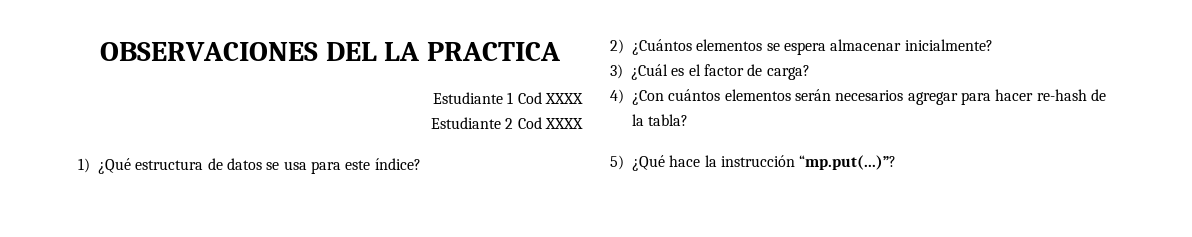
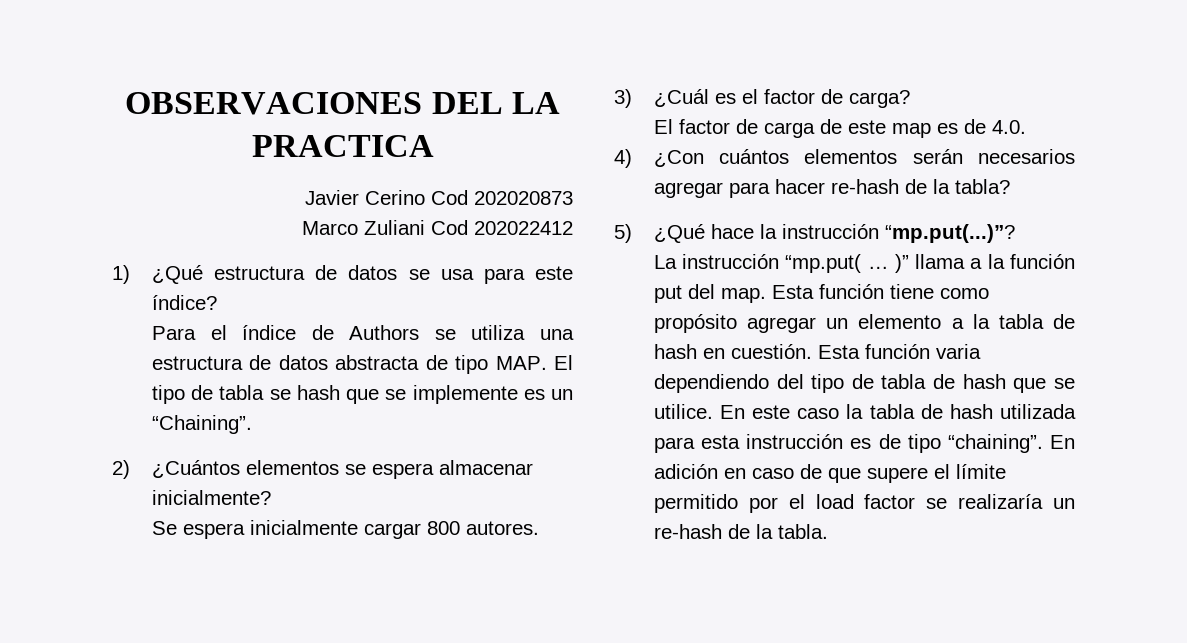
[433,92,583,104] [431,117,583,129] Estudiante 1 Cod XXXX // Estudiante 2 Cod XXXX -> [305,190,573,205] [302,220,573,235] Javier Cerino Cod 202020873 // Marco Zuliani Cod 202022412
(421, 164) none -> [151,325,574,340] [151,355,574,374] [151,385,574,404] [151,415,252,434] // Para el índice de Authors se utiliza una estructura de datos abstracta de tipo MAP. El tipo de tabla se hash que se implemente es un “Chaining”.
(993, 45) none -> [151,520,539,539] // Se espera inicialmente cargar 800 autores.
(810, 72) none -> [653,119,1026,138] // El factor de carga de este map es de 4.0.
(897, 162) none -> [653,254,1075,273] [653,284,989,303] [653,314,1075,333] [653,344,981,359] [653,374,1075,393] [653,404,1076,419] [653,434,1075,453] [653,464,1006,483] [653,494,1075,513] [653,524,828,539] // La instrucción “mp.put( … )” llama a la función put del map. Esta función tiene como propósito agregar un elemento a la tabla de hash en cuestión. Esta función varia dependiendo del tipo de tabla de hash que se utilice. En este caso la tabla de hash utilizada para esta instrucción es de tipo “chaining”. En adición en caso de que supere el límite permitido por el load factor se realizaría un re-hash de la tabla.

